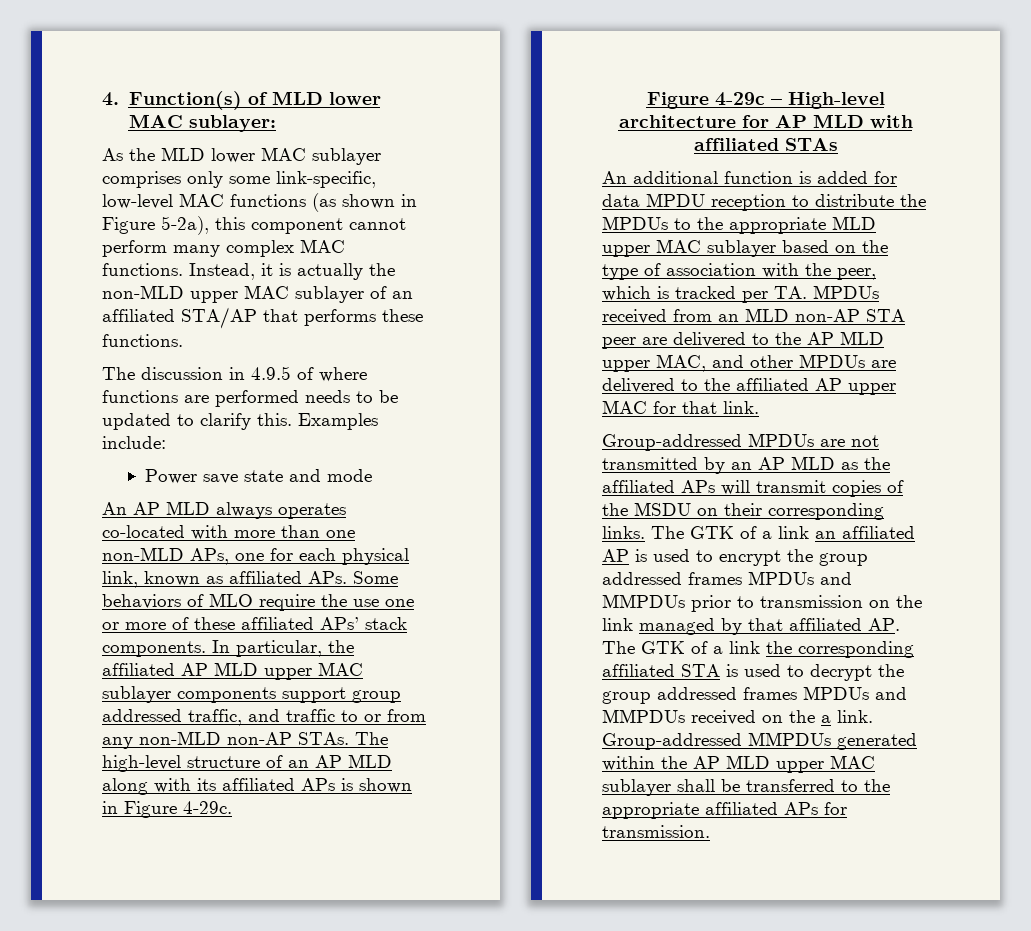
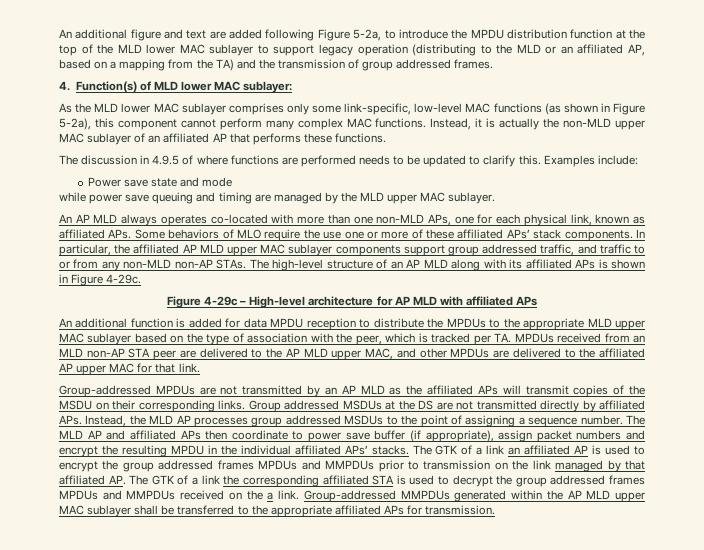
(102, 99) none -> [59,29,646,41] [59,44,645,56] [59,59,494,71] An additional figure and text are added following Figure 5-2a, to introduce the MPDU distribution function at the top of the MLD lower MAC sublayer to support legacy operation (distributing to the MLD or an affiliated AP, based on a mapping from the TA) and the transmission of group addressed frames. //
[181,307,257,329] STA/AP -> [212,133,227,142] AP
(373, 475) none -> [59,192,496,204] // while power save queuing and timing are managed by the MLD upper MAC sublayer.
[784,138,838,151] STAs -> [516,296,538,306] APs
(645, 532) none -> [248,400,645,412] [59,415,646,427] [59,430,645,442] [59,445,409,457] Group addressed MSDUs at the DS are not transmitted directly by affiliated APs. Instead, the MLD AP processes group addressed MSDUs to the point of assigning a sequence number. The MLD AP and affiliated APs then coordinate to power save buffer (if appropriate), assign packet numbers and encrypt the resulting MPDU in the individual affiliated APs’ stacks.

